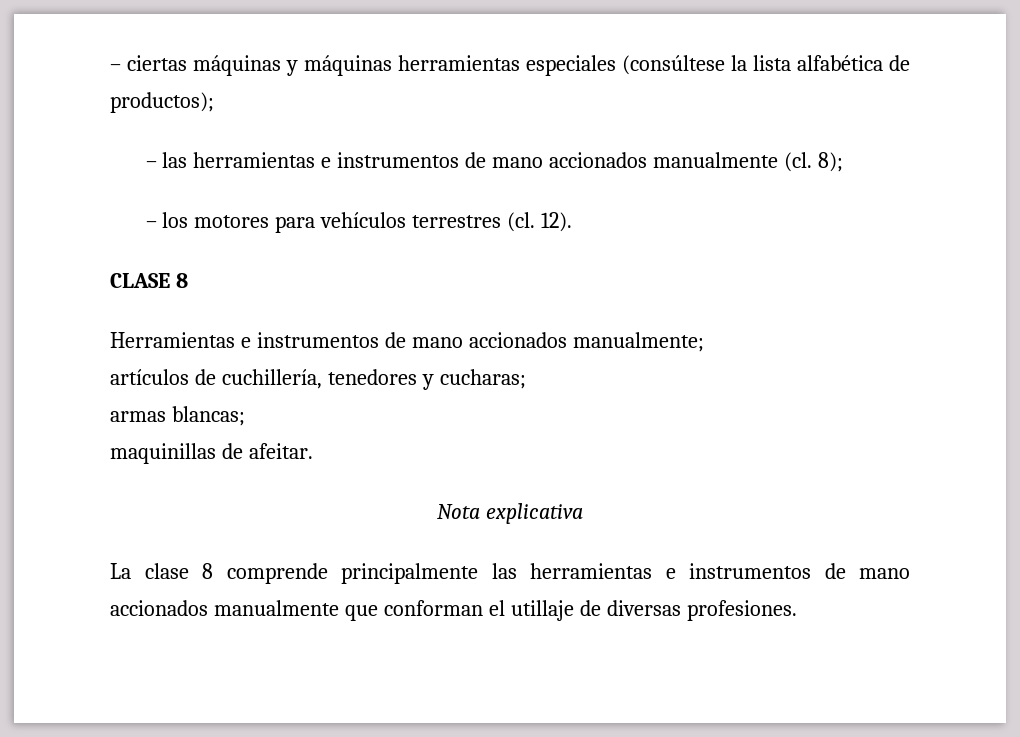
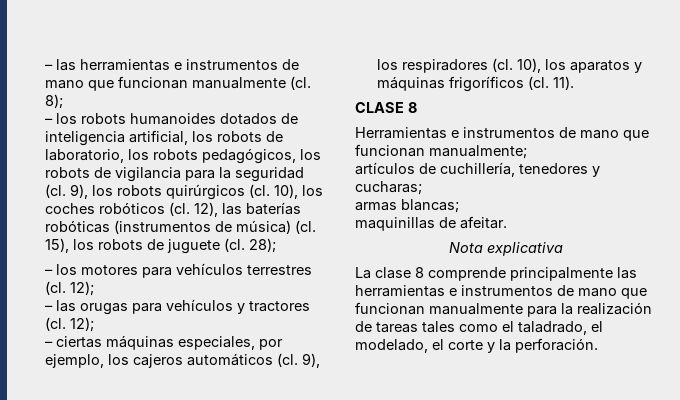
[110,55,910,76] [110,92,214,113] [145,152,648,168] – ciertas máquinas y máquinas herramientas especiales (consúltese la lista alfabética de productos); // – las herramientas e instrumentos de mano accionados -> [45,59,300,71] [45,76,189,91] – las herramientas e instrumentos de mano que funcionan
(843, 162) none -> [45,113,299,125] [45,130,284,146] [45,148,322,164] [45,167,305,182] [45,184,324,200] [45,202,302,217] [45,220,317,234] [45,238,277,254] // – los robots humanoides dotados de inteligencia artificial, los robots de laboratorio, los robots pedagógicos, los robots de vigilancia para la seguridad (cl. 9), los robots quirúrgicos (cl. 10), los coches robóticos (cl. 12), las baterías robóticas (instrumentos de música) (cl. 15), los robots de juguete (cl. 28);
[541,212,573,232] 12). -> [70,281,95,296] [45,299,311,315] [45,317,95,332] [45,335,284,350] [45,353,321,368] [377,58,643,73] [377,76,575,92] 12); // – las orugas para vehículos y tractores (cl. 12); // – ciertas máquinas especiales, por ejemplo, los cajeros automáticos (cl. 9), los respiradores (cl. 10), los aparatos y máquinas frigoríficos (cl. 11).
[468,332,567,348] accionados -> [623,130,649,141] [355,144,425,157] que funcionan
[110,600,797,621] accionados manualmente que conforman el utillaje de diversas profesiones. -> [621,288,647,299] [355,302,652,317] [355,321,603,335] [355,338,598,353] que funcionan manualmente para la realización de tareas tales como el taladrado, el modelado, el corte y la perforación.

